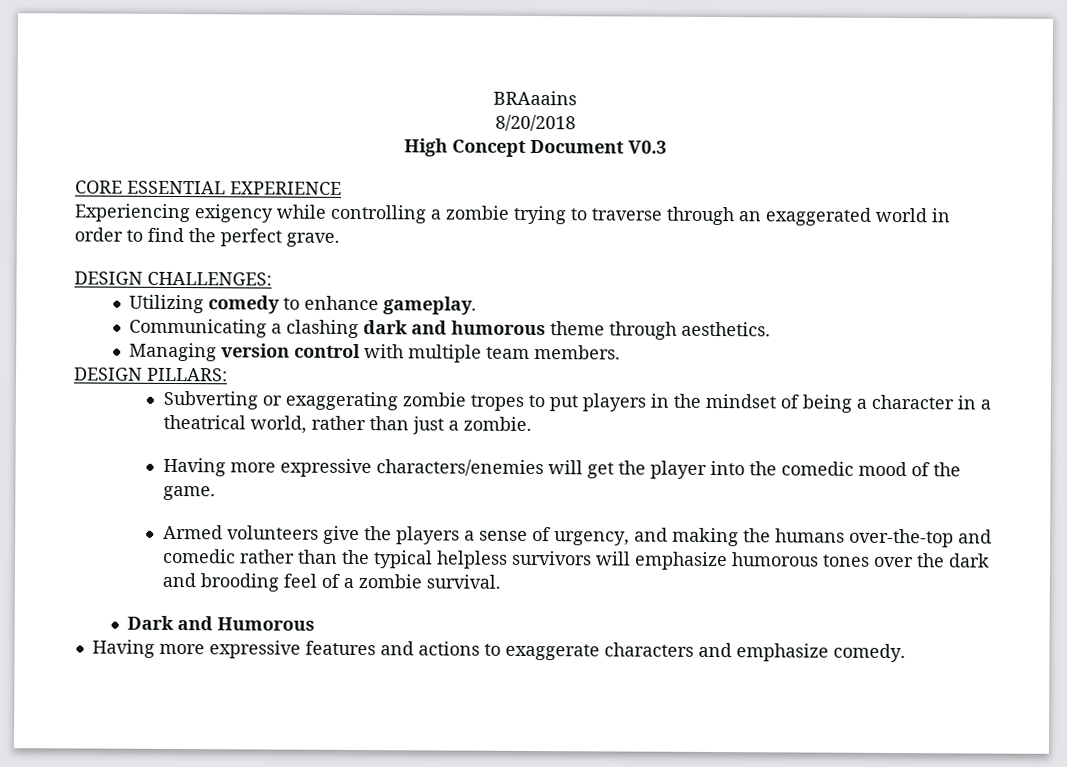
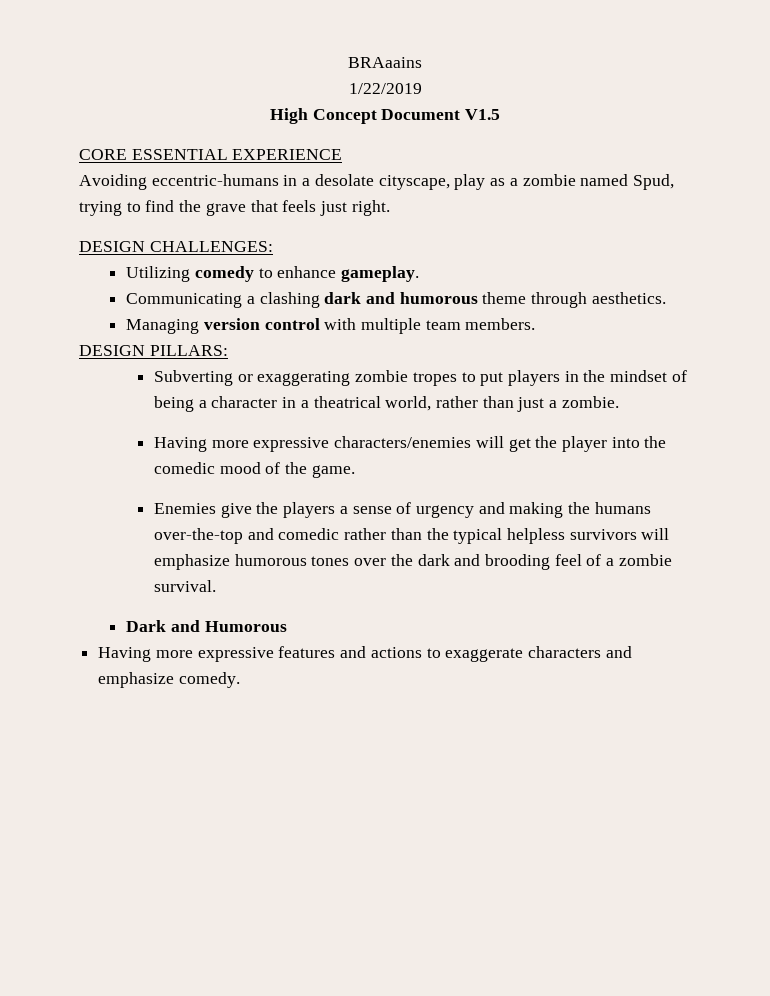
[494,114,576,132] 8/20/2018 -> [348,83,422,94] 1/22/2019
[627,140,667,154] V0.3 -> [465,109,501,120] V1.5
[74,203,950,226] [74,227,340,247] Experiencing exigency while controlling a zombie trying to traverse through an exaggerated world in order to find the perfect grave. -> [79,174,674,190] [79,200,390,216] Avoiding eccentric-humans in a desolate cityscape, play as a zombie named Spud, trying to find the grave that feels just right.
[162,524,319,540] Armed volunteers -> [153,503,216,514] Enemies
[553,531,630,546] urgency, -> [415,505,474,518] urgency

